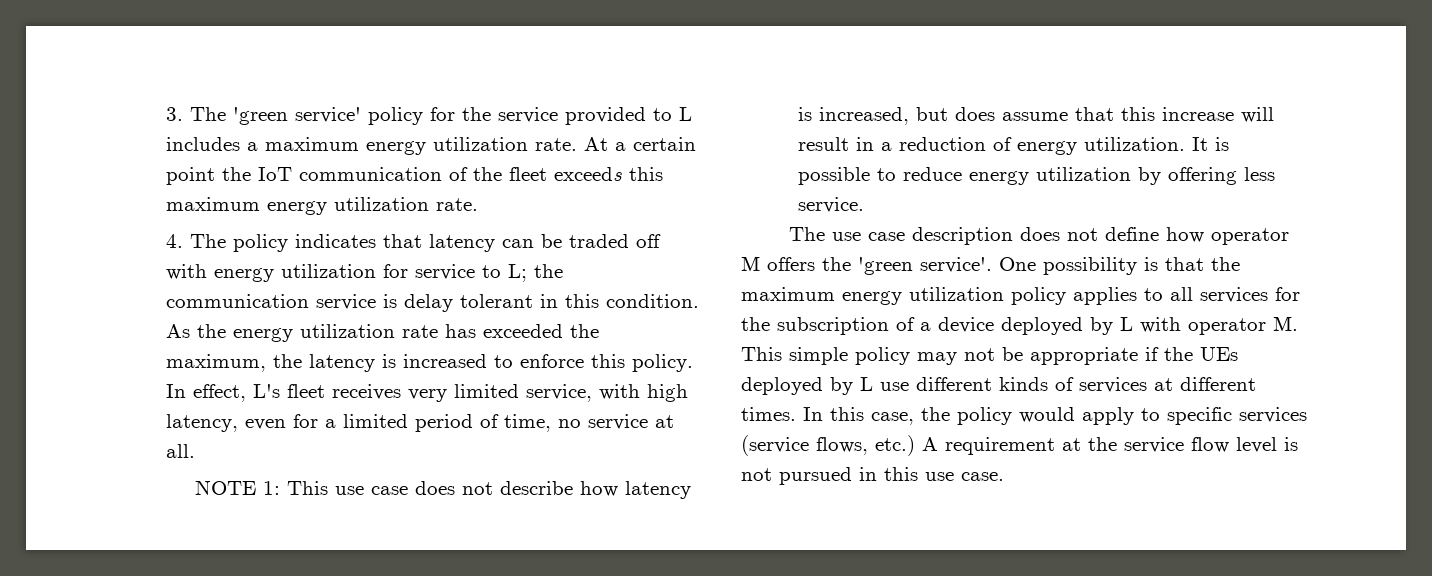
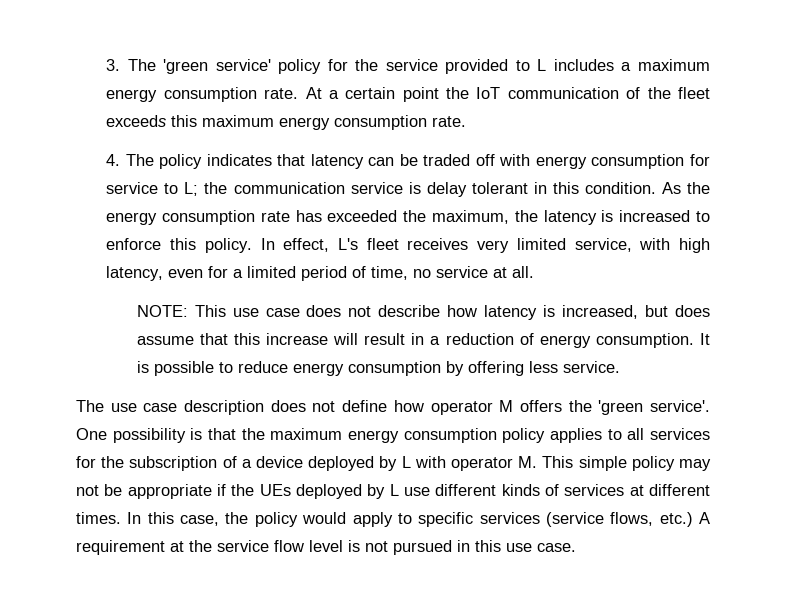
[433,137,529,151] utilization -> [163,87,257,102] consumption
[334,197,430,211] utilization -> [334,115,428,130] consumption
[281,264,377,278] utilization -> [591,154,685,169] consumption
[300,324,396,338] utilization -> [162,210,256,225] consumption
[194,480,280,495] NOTE 1: -> [136,305,188,317] NOTE:
[1083,137,1185,151] utilization. -> [595,333,694,348] consumption.
[1035,167,1131,181] utilization -> [347,361,441,376] consumption
[909,287,1004,301] utilization -> [403,428,497,443] consumption

